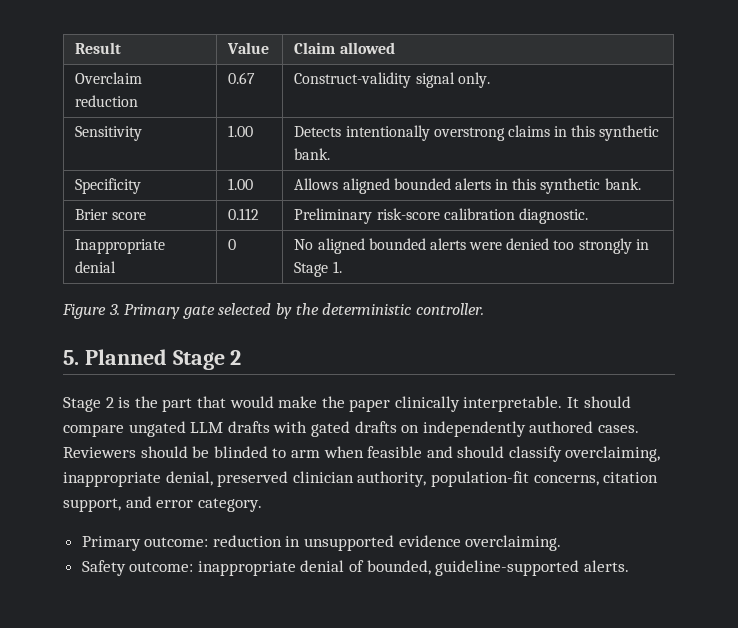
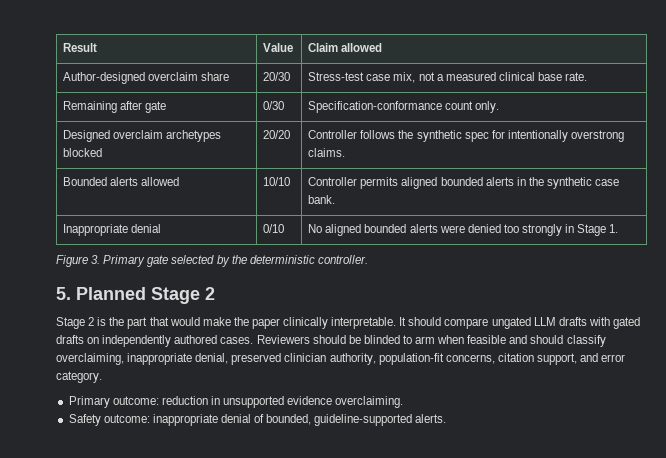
[75,72,143,84] [75,95,139,107] [228,72,256,84] [294,72,490,88] [75,126,143,141] [228,125,254,137] [294,125,660,141] [294,148,331,160] [75,178,142,194] [228,178,254,190] [294,178,641,194] [75,209,146,220] [228,208,260,220] [294,208,588,224] Overclaim reduction | 0.67 | Construct-validity signal only. // Sensitivity | 1.00 | Detects intentionally overstrong claims in this synthetic bank. // Specificity | 1.00 | Allows aligned bounded alerts in this synthetic bank. // Brier score | 0.112 | Preliminary risk-score calibration diagnostic. -> [63,72,230,84] [263,72,291,81] [308,72,588,83] [63,101,167,113] [263,101,285,110] [308,101,500,113] [63,130,222,142] [63,148,103,157] [263,130,291,139] [308,130,624,142] [308,148,346,157] [63,177,180,186] [263,177,291,186] [308,177,620,189] [308,195,336,204] Author-designed overclaim share | 20/30 | Stress-test case mix, not a measured clinical base rate. // Remaining after gate | 0/30 | Specification-conformance count only. // Designed overclaim archetypes blocked | 20/20 | Controller follows the synthetic spec for intentionally overstrong claims. // Bounded alerts allowed | 10/10 | Controller permits aligned bounded alerts in the synthetic case bank.
[228,239,237,250] 0 -> [263,224,285,233] 0/10

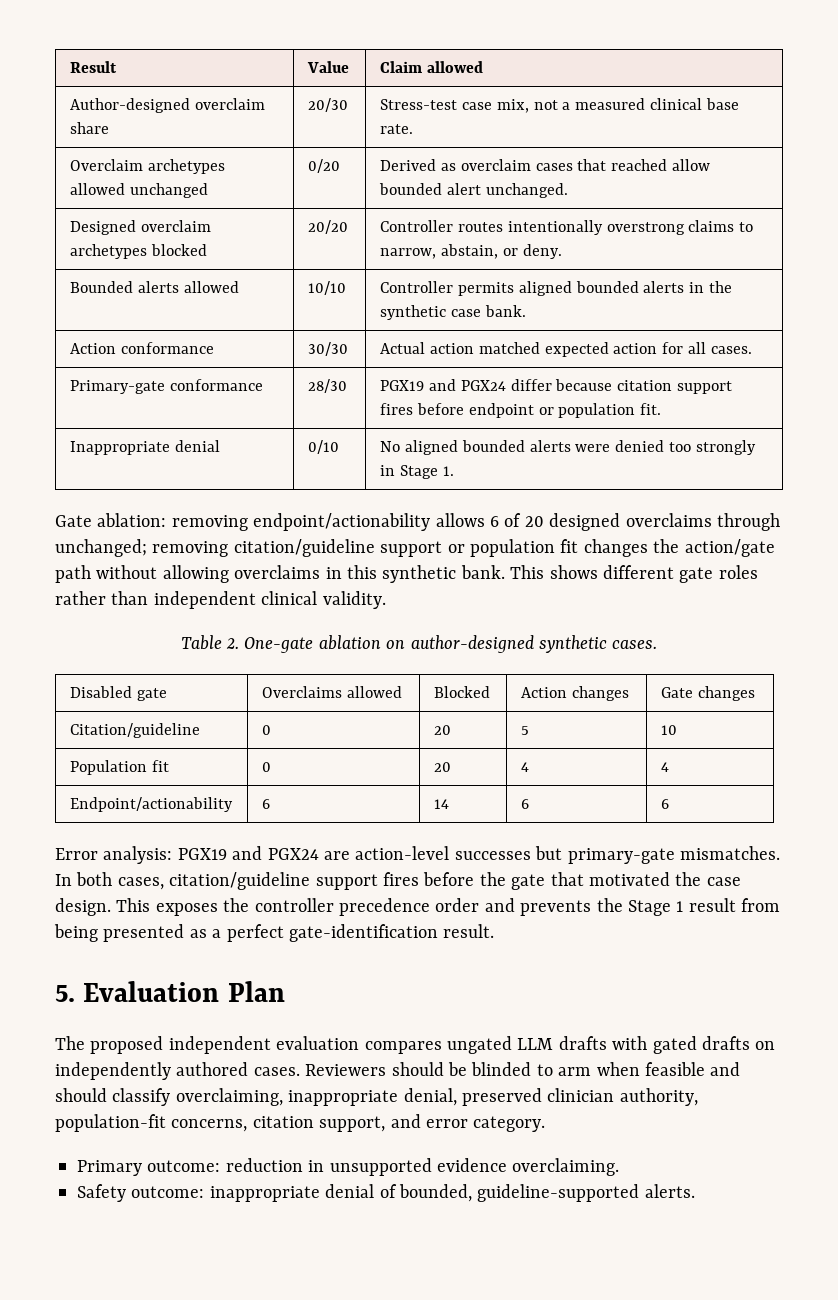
[63,101,167,113] [263,101,285,110] [308,101,500,113] Remaining after gate | 0/30 | Specification-conformance count only. -> [69,159,225,174] [69,183,208,198] [307,159,340,173] [379,159,711,171] [378,183,568,198] Overclaim archetypes allowed unchanged | 0/20 | Derived as overclaim cases that reached allow bounded alert unchanged.
[360,130,624,142] [308,148,346,157] follows the synthetic spec for intentionally overstrong claims. -> [457,220,754,235] [379,244,562,259] routes intentionally overstrong claims to narrow, abstain, or deny.
(336, 199) none -> [69,342,214,354] [307,342,348,356] [379,342,752,357] [69,379,263,394] [307,379,347,393] [379,379,733,394] [379,403,662,418] // Action conformance | 30/30 | Actual action matched expected action for all cases. // Primary-gate conformance | 28/30 | PGX19 and PGX24 differ because citation support fires before endpoint or population fit.
[56,255,368,267] [56,287,215,304] [56,317,489,329] Figure 3. Primary gate selected by the deterministic controller. // 5. Planned Stage 2 // Stage 2 is the part that would make the paper clinically interpretable. It should compare -> [55,513,780,531] [55,539,775,557] [55,565,758,583] [55,591,386,609] [180,635,658,653] [69,686,167,701] [261,686,402,698] [433,686,490,698] [520,686,629,701] [660,686,755,701] [69,723,200,738] [261,725,271,735] [433,725,451,735] [520,726,529,735] [660,725,677,735] [69,760,169,775] [261,762,271,772] [433,762,451,772] [520,762,529,772] [660,762,669,772] [69,797,233,812] [261,799,270,809] [433,799,449,809] [520,799,529,809] [660,799,669,809] [55,846,780,864] [55,872,741,890] [55,898,781,916] [54,924,495,942] [55,981,285,1002] [55,1036,442,1054] Gate ablation: removing endpoint/actionability allows 6 of 20 designed overclaims through unchanged; removing citation/guideline support or population fit changes the action/gate path without allowing overclaims in this synthetic bank. This shows different gate roles rather than independent clinical validity. // Table 2. One-gate ablation on author-designed synthetic cases. // Disabled gate | Overclaims allowed | Blocked | Action changes | Gate changes // Citation/guideline | 0 | 20 | 5 | 10 // Population fit | 0 | 20 | 4 | 4 // Endpoint/actionability | 6 | 14 | 6 | 6 // Error analysis: PGX19 and PGX24 are action-level successes but primary-gate mismatches. In both cases, citation/guideline support fires before the gate that motivated the case design. This exposes the controller precedence order and prevents the Stage 1 result from being presented as a perfect gate-identification result. // 5. Evaluation Plan // The proposed independent evaluation compares

